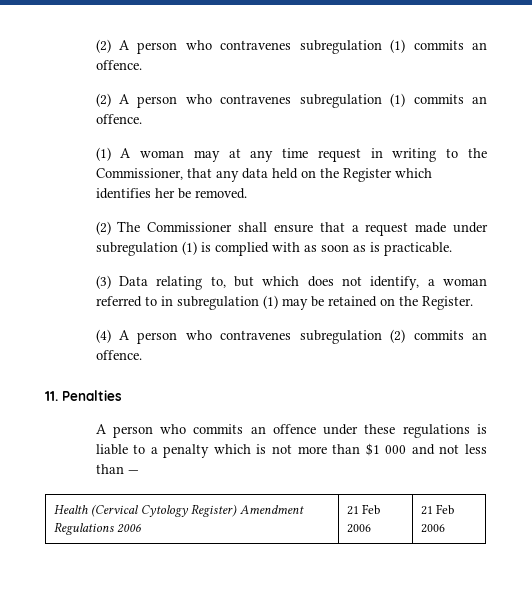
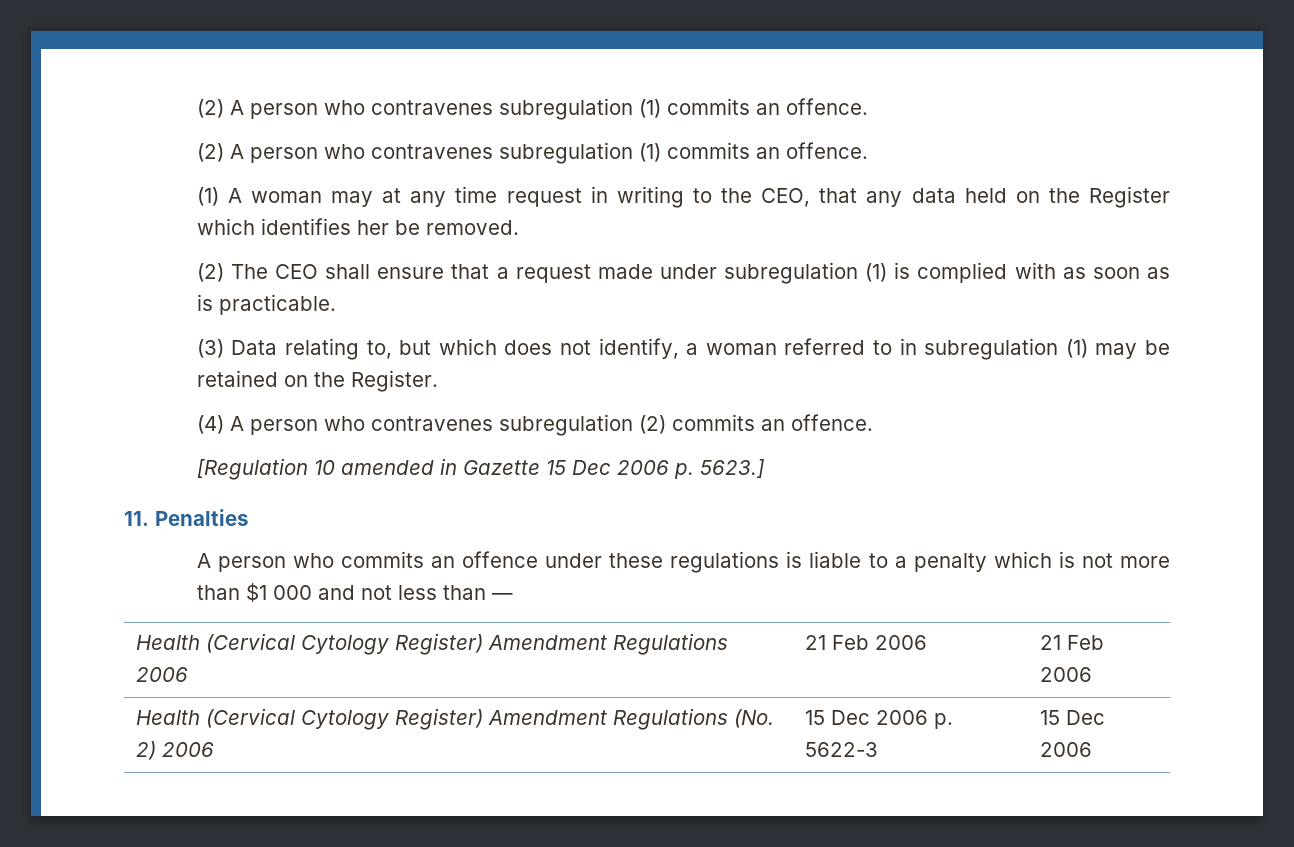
[95,168,183,180] Commissioner, -> [761,188,811,207] CEO,
[147,222,233,232] Commissioner -> [274,264,318,279] CEO
(142, 355) none -> [196,458,764,480] // [Regulation 10 amended in Gazette 15 Dec 2006 p. 5623.]
(445, 528) none -> [136,708,775,730] [136,741,215,760] [805,710,954,729] [805,742,879,757] [1040,710,1106,725] [1040,742,1093,757] // Health (Cervical Cytology Register) Amendment Regulations (No. 2) 2006 | 15 Dec 2006 p. 5622-3 | 15 Dec 2006

